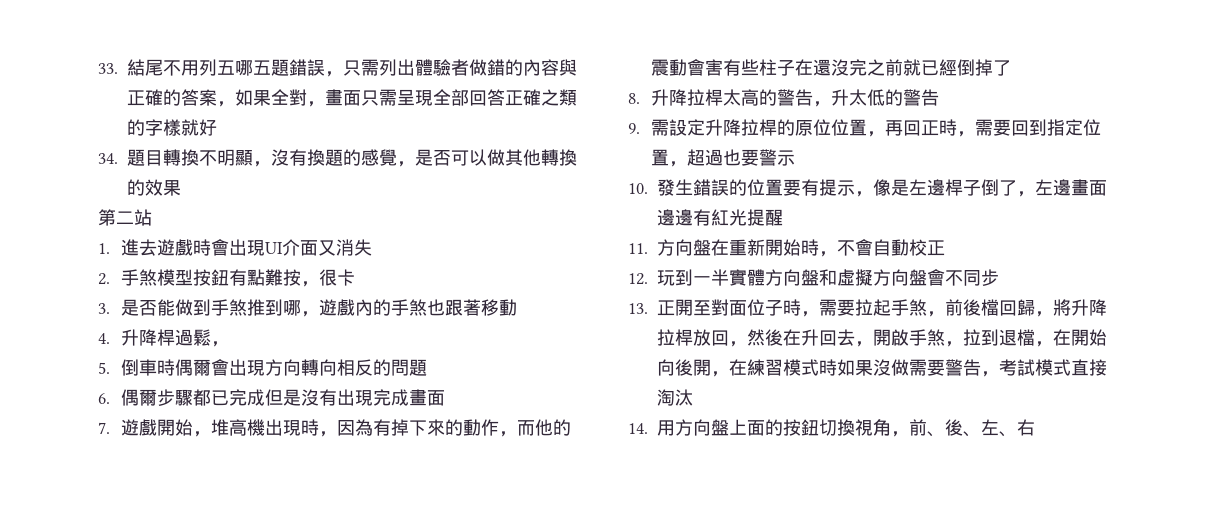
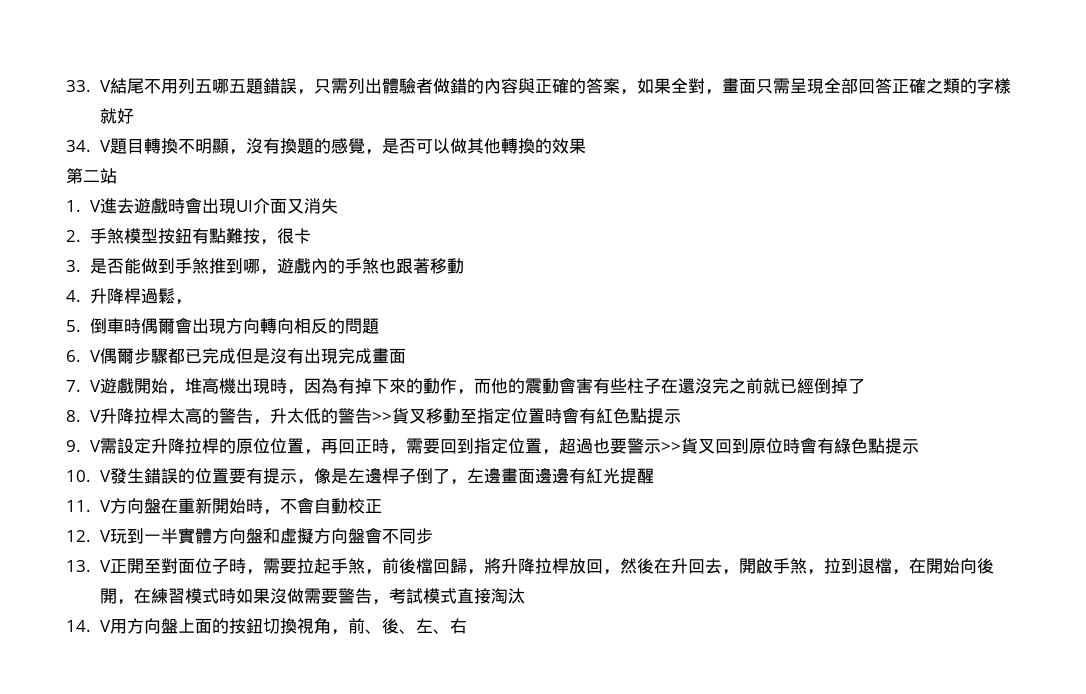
(118, 68) none -> [99,80,111,92] V
(118, 158) none -> [99,140,111,152] V
(110, 248) none -> [89,200,101,212] V
(110, 398) none -> [89,350,101,362] V
(110, 428) none -> [89,380,101,392] V
(640, 98) none -> [89,410,101,422] V
(939, 97) none -> [371,407,681,424] >>貨叉移動至指定位置時會有紅色點提示
(640, 128) none -> [89,440,101,452] V
(795, 158) none -> [660,437,919,454] >>貨叉回到原位時會有綠色點提示
(648, 188) none -> [99,470,111,482] V
(648, 248) none -> [99,500,111,512] V
(648, 279) none -> [99,530,111,542] V
(648, 308) none -> [99,560,111,572] V
(648, 428) none -> [99,620,111,632] V

